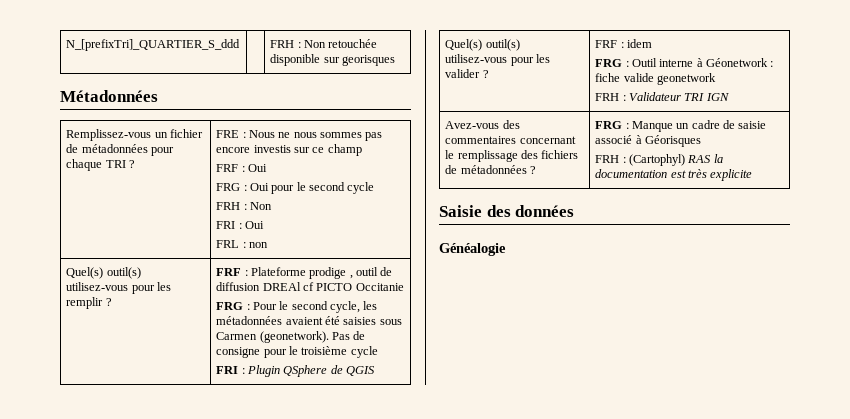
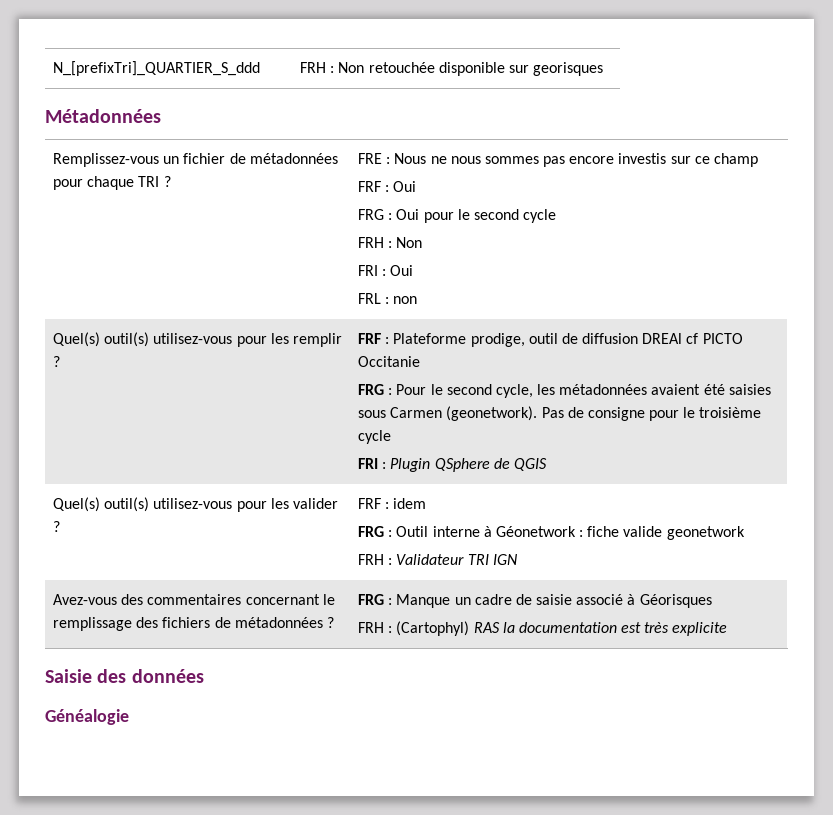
[309,267,353,279] prodige , -> [470,333,525,347] prodige,

